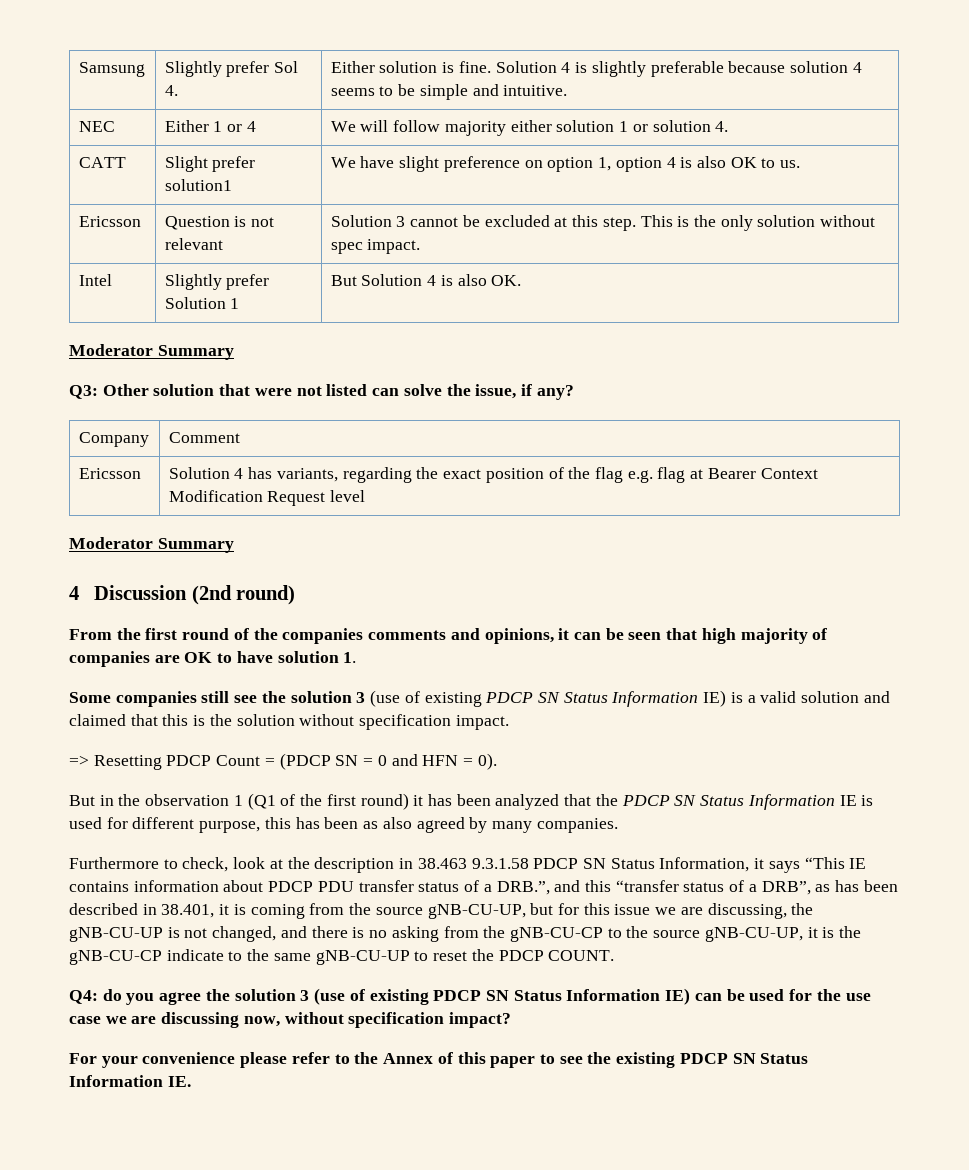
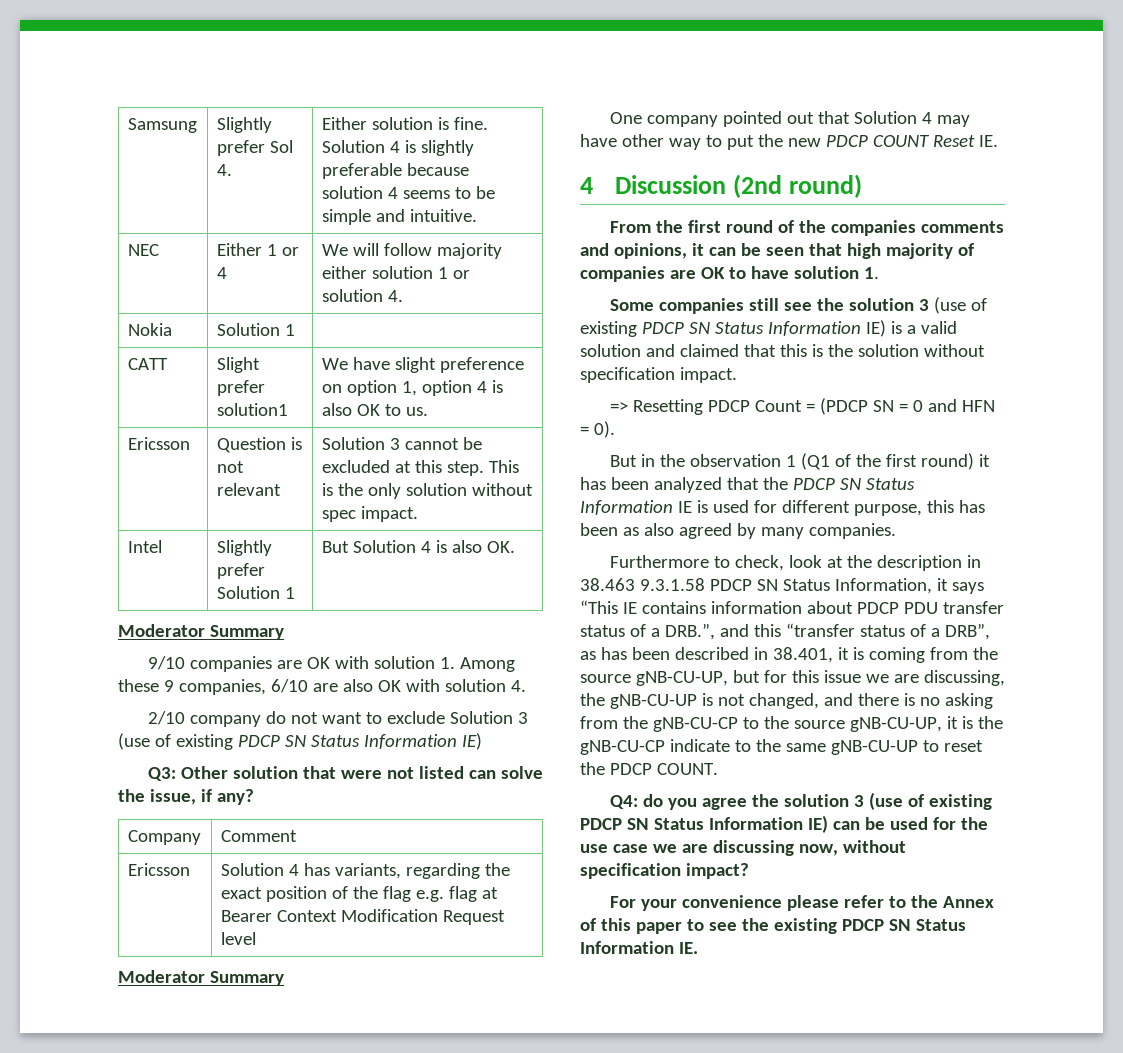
(729, 126) none -> [127,323,172,336] [216,323,295,336] // Nokia | Solution 1 |
(234, 352) none -> [148,656,515,672] [118,679,526,695] [148,711,528,727] [118,733,482,750] // 9/10 companies are OK with solution 1. Among these 9 companies, 6/10 are also OK with solution 4. // 2/10 company do not want to exclude Solution 3 (use of existing PDCP SN Status Information IE)
(234, 545) none -> [610,111,970,127] [580,134,998,150] // One company pointed out that Solution 4 may have other way to put the new PDCP COUNT Reset IE.

